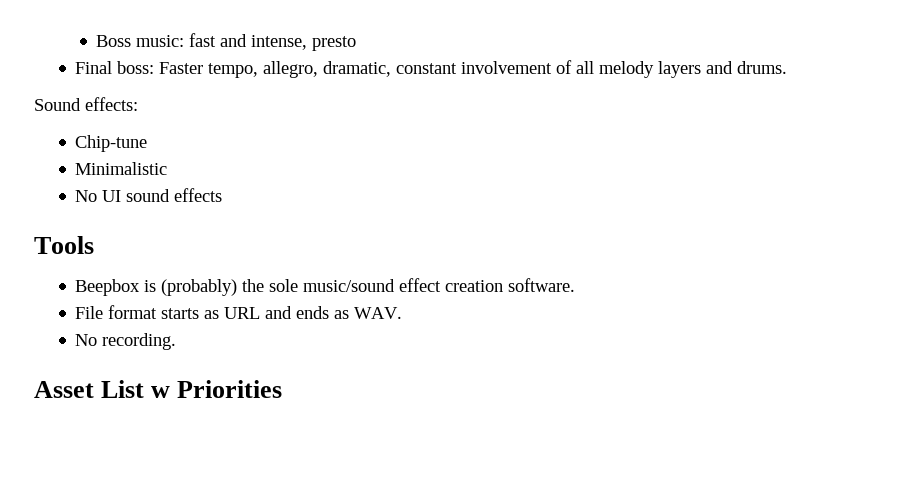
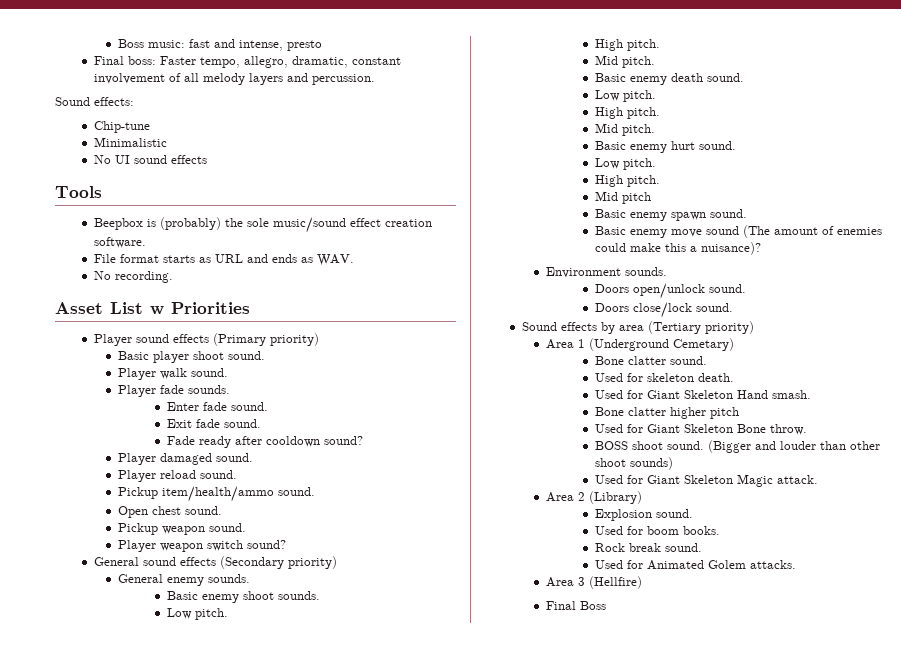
[737,61,788,74] drums. -> [311,74,375,85] percussion.
(283, 389) none -> [93,333,319,346] [118,351,266,363] [118,368,229,380] [118,385,231,397] [167,402,269,411] [167,419,262,428] [167,436,364,448] [118,453,254,465] [118,470,238,482] [118,486,316,502] [118,506,223,518] [118,523,247,535] [118,540,287,552] [93,556,337,569] [118,574,251,586] [167,591,321,603] [167,608,229,620] [595,39,661,51] [595,55,656,68] [595,73,745,85] [595,90,657,102] [595,107,661,119] [595,123,656,136] [595,141,737,153] [595,158,657,170] [595,175,661,187] [595,191,652,204] [595,209,748,221] [595,225,883,238] [595,242,762,255] [546,267,668,278] [595,283,747,299] [595,302,734,318] [521,321,754,334] [546,338,735,351] [595,356,708,365] [595,373,735,382] [595,390,812,399] [595,407,740,419] [595,424,808,435] [595,440,881,453] [595,457,674,470] [595,474,819,487] [546,491,643,504] [595,509,694,521] [595,526,721,535] [595,543,703,552] [595,560,797,570] [546,576,643,589] [546,601,607,610] // Player sound effects (Primary priority) // Basic player shoot sound. // Player walk sound. // Player fade sounds. // Enter fade sound. // Exit fade sound. // Fade ready after cooldown sound? // Player damaged sound. // Player reload sound. // Pickup item/health/ammo sound. // Open chest sound. // Pickup weapon sound. // Player weapon switch sound? // General sound effects (Secondary priority) // General enemy sounds. // Basic enemy shoot sounds. // Low pitch. // High pitch. // Mid pitch. // Basic enemy death sound. // Low pitch. // High pitch. // Mid pitch. // Basic enemy hurt sound. // Low pitch. // High pitch. // Mid pitch // Basic enemy spawn sound. // Basic enemy move sound (The amount of enemies could make this a nuisance)? // Environment sounds. // Doors open/unlock sound. // Doors close/lock sound. // Sound effects by area (Tertiary priority) // Area 1 (Underground Cemetary) // Bone clatter sound. // Used for skeleton death. // Used for Giant Skeleton Hand smash. // Bone clatter higher pitch // Used for Giant Skeleton Bone throw. // BOSS shoot sound. (Bigger and louder than other shoot sounds) // Used for Giant Skeleton Magic attack. // Area 2 (Library) // Explosion sound. // Used for boom books. // Rock break sound. // Used for Animated Golem attacks. // Area 3 (Hellfire) // Final Boss

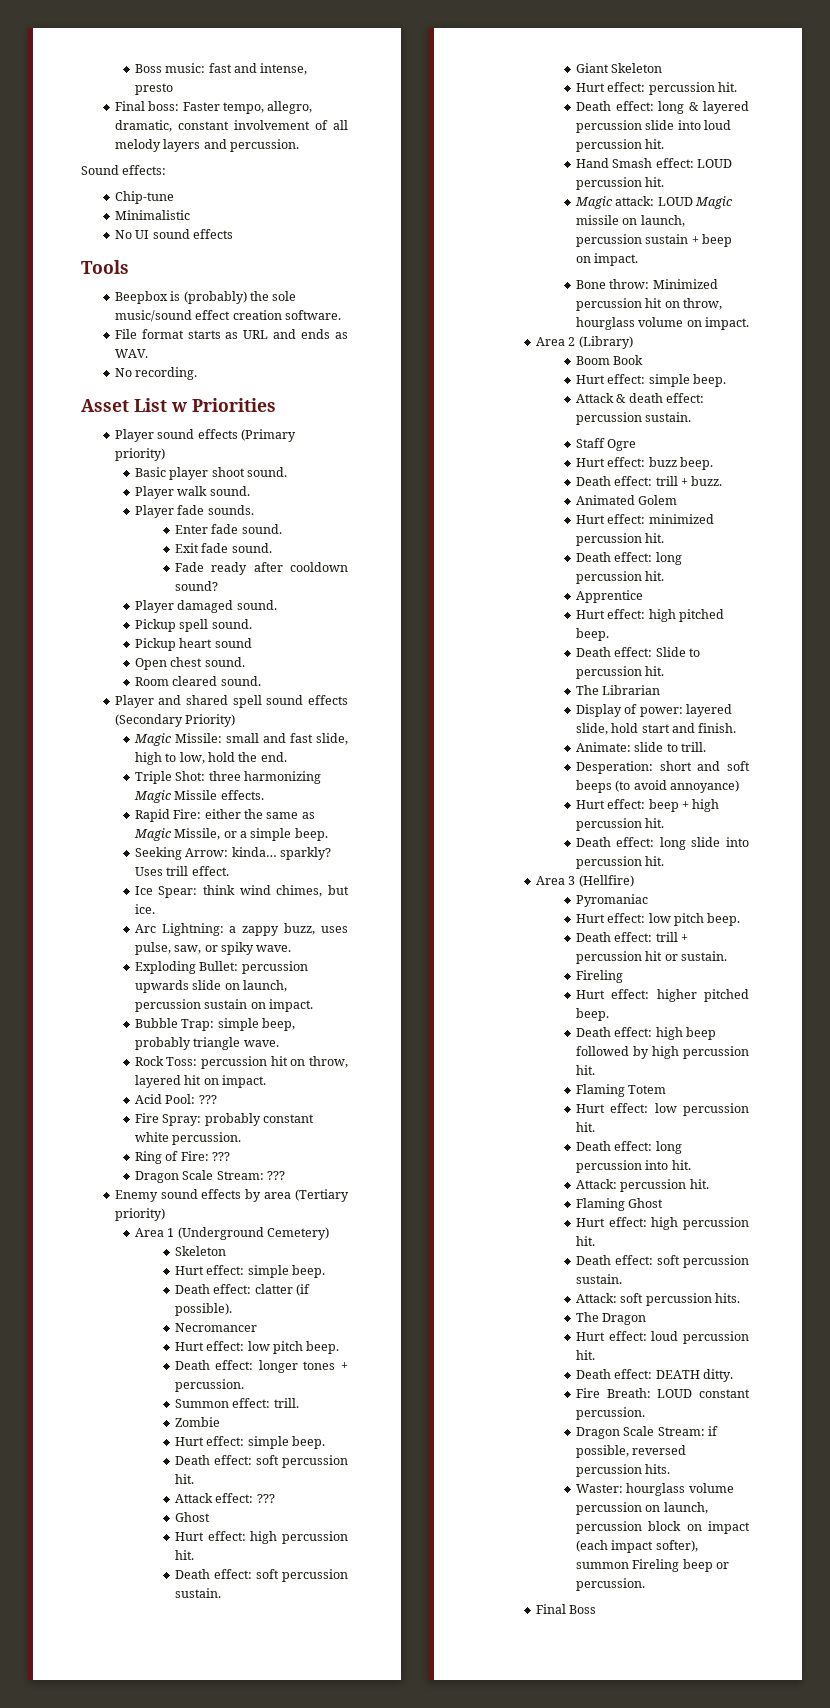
[118,470,238,482] [118,486,316,502] Player reload sound. // Pickup item/health/ammo sound. -> [134,619,252,632] [134,638,252,651] Pickup spell sound. // Pickup heart sound
[118,523,247,535] [118,540,287,552] [93,556,337,569] [118,574,251,586] [167,591,321,603] [167,608,229,620] [595,39,661,51] [595,55,656,68] [595,73,745,85] [595,90,657,102] [595,107,661,119] [595,123,656,136] [595,141,737,153] [595,158,657,170] [595,175,661,187] [595,191,652,204] [595,209,748,221] [595,225,883,238] [595,242,762,255] [546,267,668,278] [595,283,747,299] [595,302,734,318] [521,322,557,331] Pickup weapon sound. // Player weapon switch sound? // General sound effects (Secondary priority) // General enemy sounds. // Basic enemy shoot sounds. // Low pitch. // High pitch. // Mid pitch. // Basic enemy death sound. // Low pitch. // High pitch. // Mid pitch. // Basic enemy hurt sound. // Low pitch. // High pitch. // Mid pitch // Basic enemy spawn sound. // Basic enemy move sound (The amount of enemies could make this a nuisance)? // Environment sounds. // Doors open/unlock sound. // Doors close/lock sound. // Sound -> [134,676,261,686] [114,695,348,708] [114,714,236,727] [133,733,348,746] [134,752,287,765] [134,771,321,784] [133,790,264,803] [134,809,315,822] [133,828,328,841] [134,847,331,860] [134,866,229,876] [134,885,349,898] [134,904,155,914] [134,923,348,936] [134,942,292,955] [134,961,308,974] [134,980,287,993] [134,999,313,1012] [134,1018,295,1031] [134,1037,279,1050] [134,1056,348,1069] [134,1075,266,1088] [134,1094,217,1104] [134,1113,314,1126] [134,1132,242,1145] [134,1151,230,1164] [134,1170,285,1183] [114,1189,198,1202] Room cleared sound. // Player and shared spell sound effects (Secondary Priority) // Magic Missile: small and fast slide, high to low, hold the end. // Triple Shot: three harmonizing Magic Missile effects. // Rapid Fire: either the same as Magic Missile, or a simple beep. // Seeking Arrow: kinda… sparkly? Uses trill effect. // Ice Spear: think wind chimes, but ice. // Arc Lightning: a zappy buzz, uses pulse, saw, or spiky wave. // Exploding Bullet: percussion upwards slide on launch, percussion sustain on impact. // Bubble Trap: simple beep, probably triangle wave. // Rock Toss: percussion hit on throw, layered hit on impact. // Acid Pool: ??? // Fire Spray: probably constant white percussion. // Ring of Fire: ??? // Dragon Scale Stream: ??? // Enemy sound
[673,338,735,351] [595,356,708,365] [595,373,735,382] [595,390,812,399] [595,407,740,419] [595,424,808,435] [595,440,881,453] [595,457,674,470] [595,474,819,487] [546,491,643,504] [595,509,694,521] [595,526,721,535] [595,543,703,552] [595,560,797,570] [546,576,643,589] Cemetary) // Bone clatter sound. // Used for skeleton death. // Used for Giant Skeleton Hand smash. // Bone clatter higher pitch // Used for Giant Skeleton Bone throw. // BOSS shoot sound. (Bigger and louder than other shoot sounds) // Used for Giant Skeleton Magic attack. // Area 2 (Library) // Explosion sound. // Used for boom books. // Rock break sound. // Used for Animated Golem attacks. // Area 3 (Hellfire) -> [266,1227,329,1240] [174,1246,226,1256] [174,1265,325,1278] [174,1284,310,1296] [174,1303,232,1316] [174,1323,257,1332] [174,1341,340,1354] [174,1360,348,1373] [174,1379,244,1392] [174,1398,299,1408] [174,1417,220,1427] [174,1436,325,1449] [174,1455,348,1468] [174,1474,194,1484] [174,1493,275,1503] [174,1512,210,1522] [174,1531,348,1544] [174,1550,194,1560] [174,1569,348,1582] [174,1588,221,1598] [575,63,663,73] [575,82,737,95] [575,101,749,114] [575,120,731,133] [575,139,665,152] [575,158,732,168] [575,177,665,190] [574,196,733,209] [575,215,685,227] [575,234,732,247] [575,253,639,266] [575,279,718,289] [575,298,722,311] [575,317,749,330] [535,336,633,349] [575,355,644,365] [575,374,726,387] [575,393,704,403] [575,412,692,425] [575,438,637,451] [575,457,713,470] [575,476,723,486] [575,495,678,505] [575,514,714,524] [575,533,665,546] [575,552,682,565] [575,571,665,584] [575,590,643,603] [575,609,724,622] [575,628,609,641] [575,647,700,657] [575,666,665,679] [575,685,661,695] [575,704,732,717] [575,723,737,735] [575,742,706,752] [575,761,750,774] [575,780,739,793] [575,799,720,812] [575,818,665,831] [575,837,749,850] [575,856,665,869] [535,875,634,887] [575,894,648,907] [575,913,741,926] [575,932,688,942] [575,951,727,964] [575,970,623,983] [575,989,749,1002] [575,1008,609,1021] [575,1027,716,1040] [575,1046,749,1059] [575,1065,595,1075] [575,1084,667,1097] [575,1103,749,1116] [575,1122,595,1132] [575,1141,682,1154] [575,1160,691,1173] [575,1179,709,1192] [575,1198,664,1211] [575,1217,749,1230] [575,1236,595,1246] [575,1255,749,1268] [575,1274,622,1284] [575,1293,740,1306] [575,1312,647,1325] [575,1331,749,1344] [575,1350,595,1360] [575,1369,733,1382] [575,1388,750,1398] [575,1407,645,1420] [575,1426,718,1439] [575,1445,687,1458] [575,1464,671,1477] [575,1483,734,1496] [575,1502,708,1515] [575,1521,750,1534] [575,1540,698,1553] [575,1559,729,1572] [575,1578,645,1591] Cemetery) // Skeleton // Hurt effect: simple beep. // Death effect: clatter (if possible). // Necromancer // Hurt effect: low pitch beep. // Death effect: longer tones + percussion. // Summon effect: trill. // Zombie // Hurt effect: simple beep. // Death effect: soft percussion hit. // Attack effect: ??? // Ghost // Hurt effect: high percussion hit. // Death effect: soft percussion sustain. // Giant Skeleton // Hurt effect: percussion hit. // Death effect: long & layered percussion slide into loud percussion hit. // Hand Smash effect: LOUD percussion hit. // Magic attack: LOUD Magic missile on launch, percussion sustain + beep on impact. // Bone throw: Minimized percussion hit on throw, hourglass volume on impact. // Area 2 (Library) // Boom Book // Hurt effect: simple beep. // Attack & death effect: percussion sustain. // Staff Ogre // Hurt effect: buzz beep. // Death effect: trill + buzz. // Animated Golem // Hurt effect: minimized percussion hit. // Death effect: long percussion hit. // Apprentice // Hurt effect: high pitched beep. // Death effect: Slide to percussion hit. // The Librarian // Display of power: layered slide, hold start and finish. // Animate: slide to trill. // Desperation: short and soft beeps (to avoid annoyance) // Hurt effect: beep + high percussion hit. // Death effect: long slide into percussion hit. // Area 3 (Hellfire) // Pyromaniac // Hurt effect: low pitch beep. // Death effect: trill + percussion hit or sustain. // Fireling // Hurt effect: higher pitched beep. // Death effect: high beep followed by high percussion hit. // Flaming Totem // Hurt effect: low percussion hit. // Death effect: long percussion into hit. // Attack: percussion hit. // Flaming Ghost // Hurt effect: high percussion hit. // Death effect: soft percussion sustain. // Attack: soft percussion hits. // The Dragon // Hurt effect: loud percussion hit. // Death effect: DEATH ditty. // Fire Breath: LOUD constant percussion. // Dragon Scale Stream: if possible, reversed percussion hits. // Waster: hourglass volume percussion on launch, percussion block on impact (each impact softer), summon Fireling beep or percussion.

